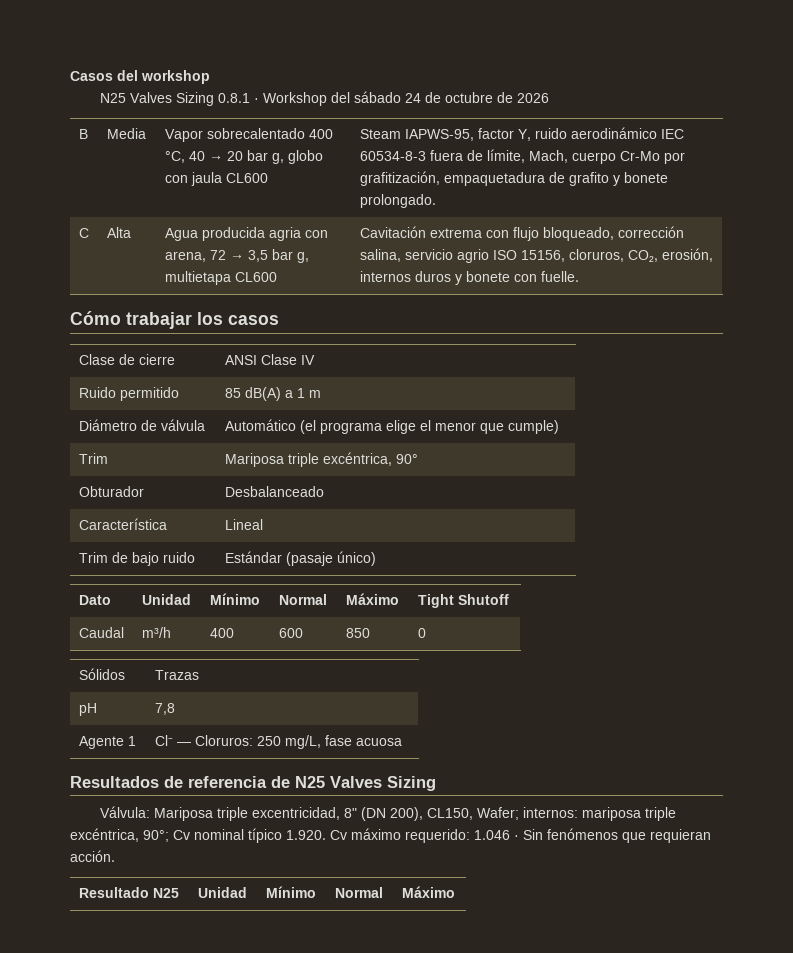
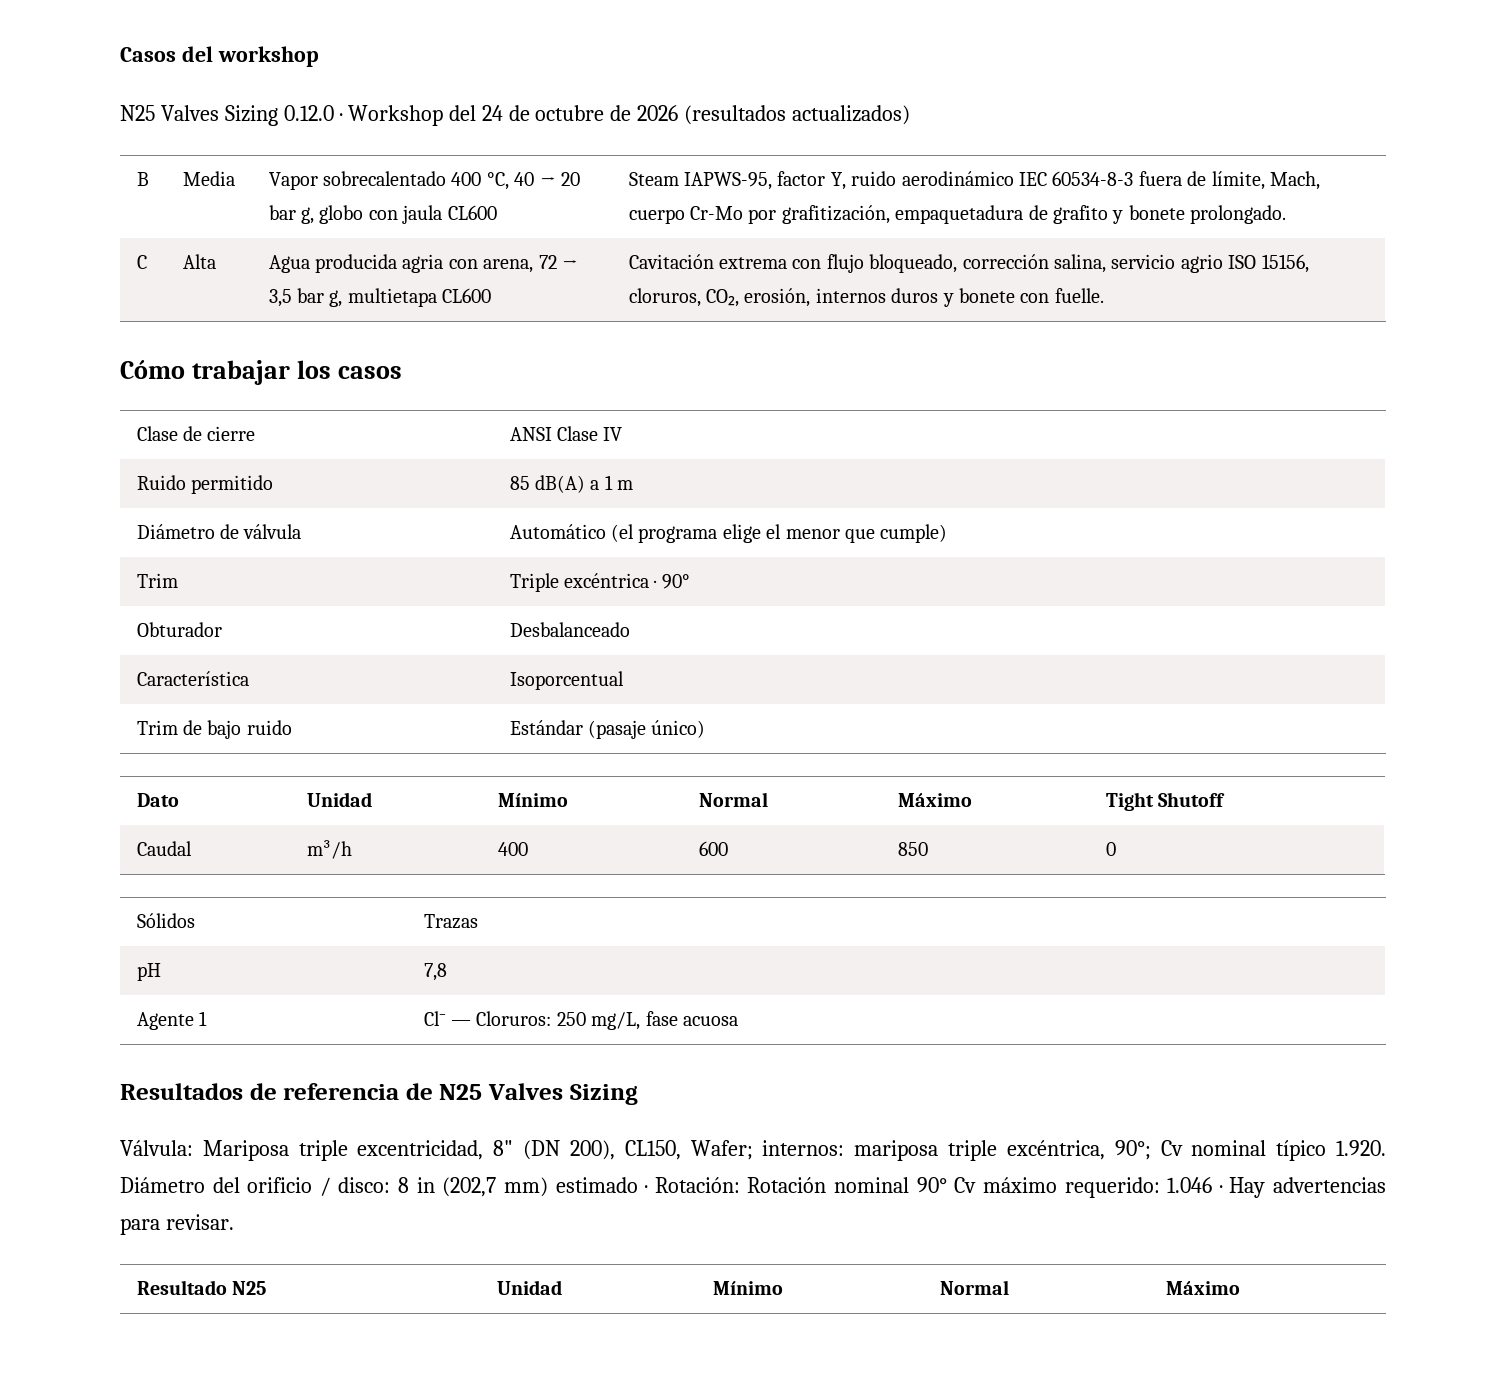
[218,93,251,103] 0.8.1 -> [283,105,334,121] 0.12.0
[354,91,402,103] sábado -> (476, 113) none
(550, 98) none -> [684,105,911,125] (resultados actualizados)
[224,452,392,467] Mariposa triple excéntrica, -> [509,573,658,592] Triple excéntrica ·
[224,519,263,530] Lineal -> [509,671,624,690] Isoporcentual
(326, 835) none -> [120,1177,947,1197] Diámetro del orificio / disco: 8 in (202,7 mm) estimado · Rotación: Rotación nominal 90°
[523,828,711,843] [70,850,115,862] Sin fenómenos que requieran acción. -> [1229,1177,1386,1198] [120,1214,234,1235] Hay advertencias para revisar.

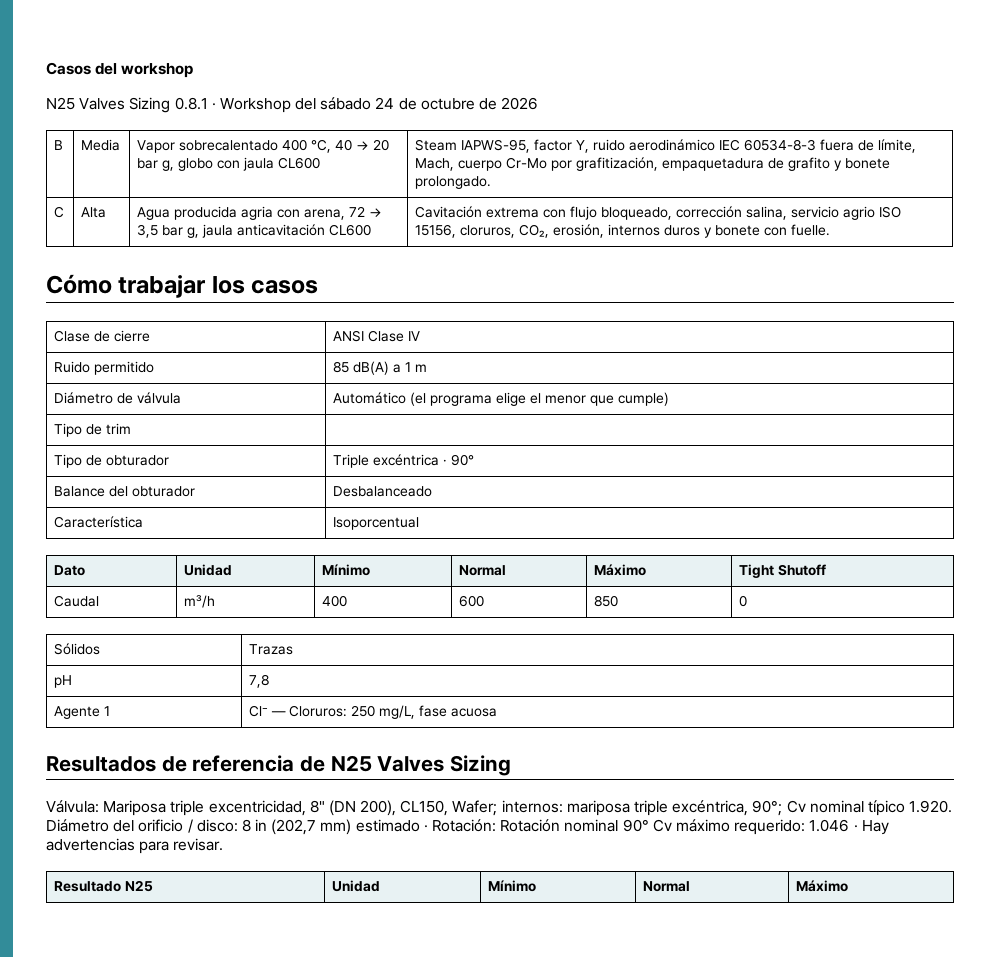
[283,105,334,121] 0.12.0 -> [174,97,208,110] 0.8.1
(476, 113) none -> [320,97,372,110] sábado
[684,105,911,125] (resultados actualizados) -> (539, 103) none
[347,288,437,307] multietapa -> [202,224,326,238] jaula anticavitación
[136,573,178,588] Trim -> [54,423,132,437] [54,454,170,468] Tipo de trim | // Tipo de obturador
[136,622,222,637] Obturador -> [54,486,196,497] Balance del obturador
[136,720,292,739] [509,720,706,739] // Trim de bajo ruido | Estándar (pasaje único) -> (420, 523) none

